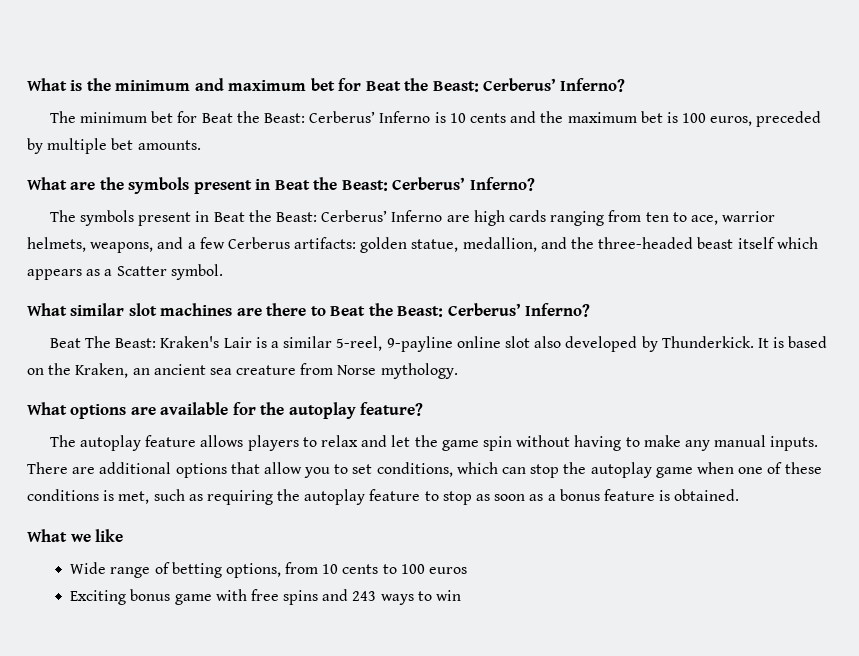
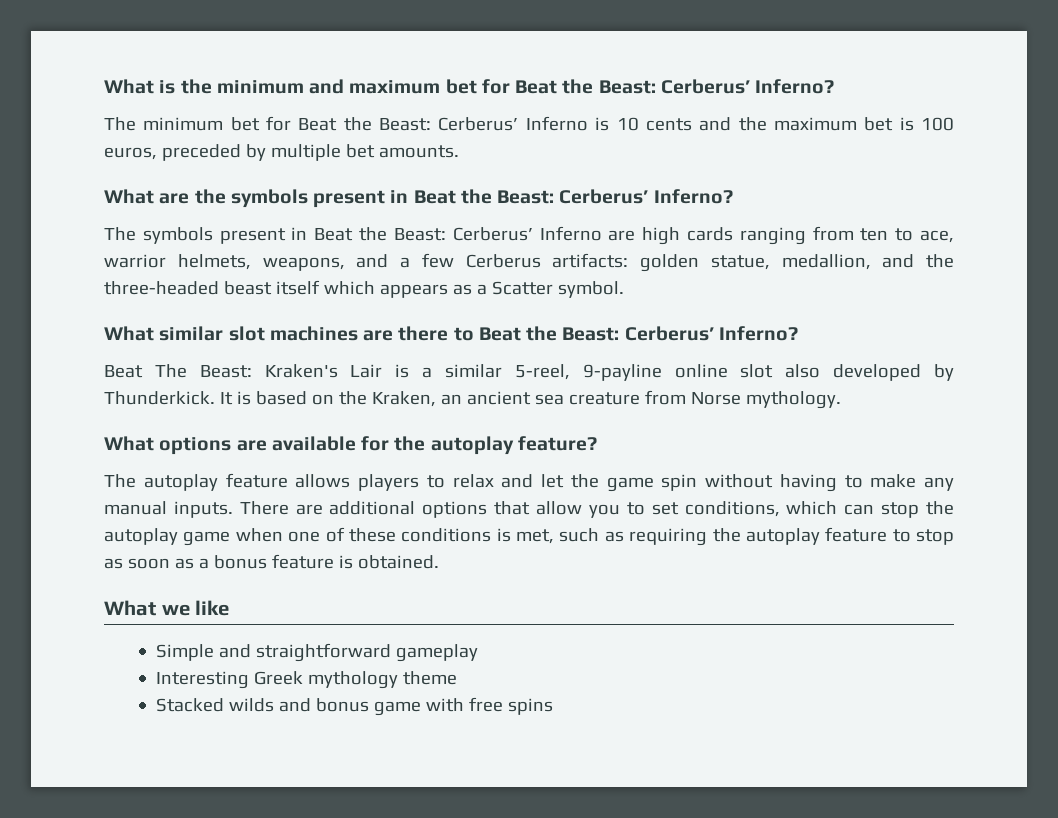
[70,562,468,578] [70,590,127,605] Wide range of betting options, from 10 cents to 100 euros // Exciting -> [155,643,478,662] [155,671,457,689] [155,698,311,712] Simple and straightforward gameplay // Interesting Greek mythology theme // Stacked wilds and
[322,589,462,605] and 243 ways to win -> (553, 706) none

